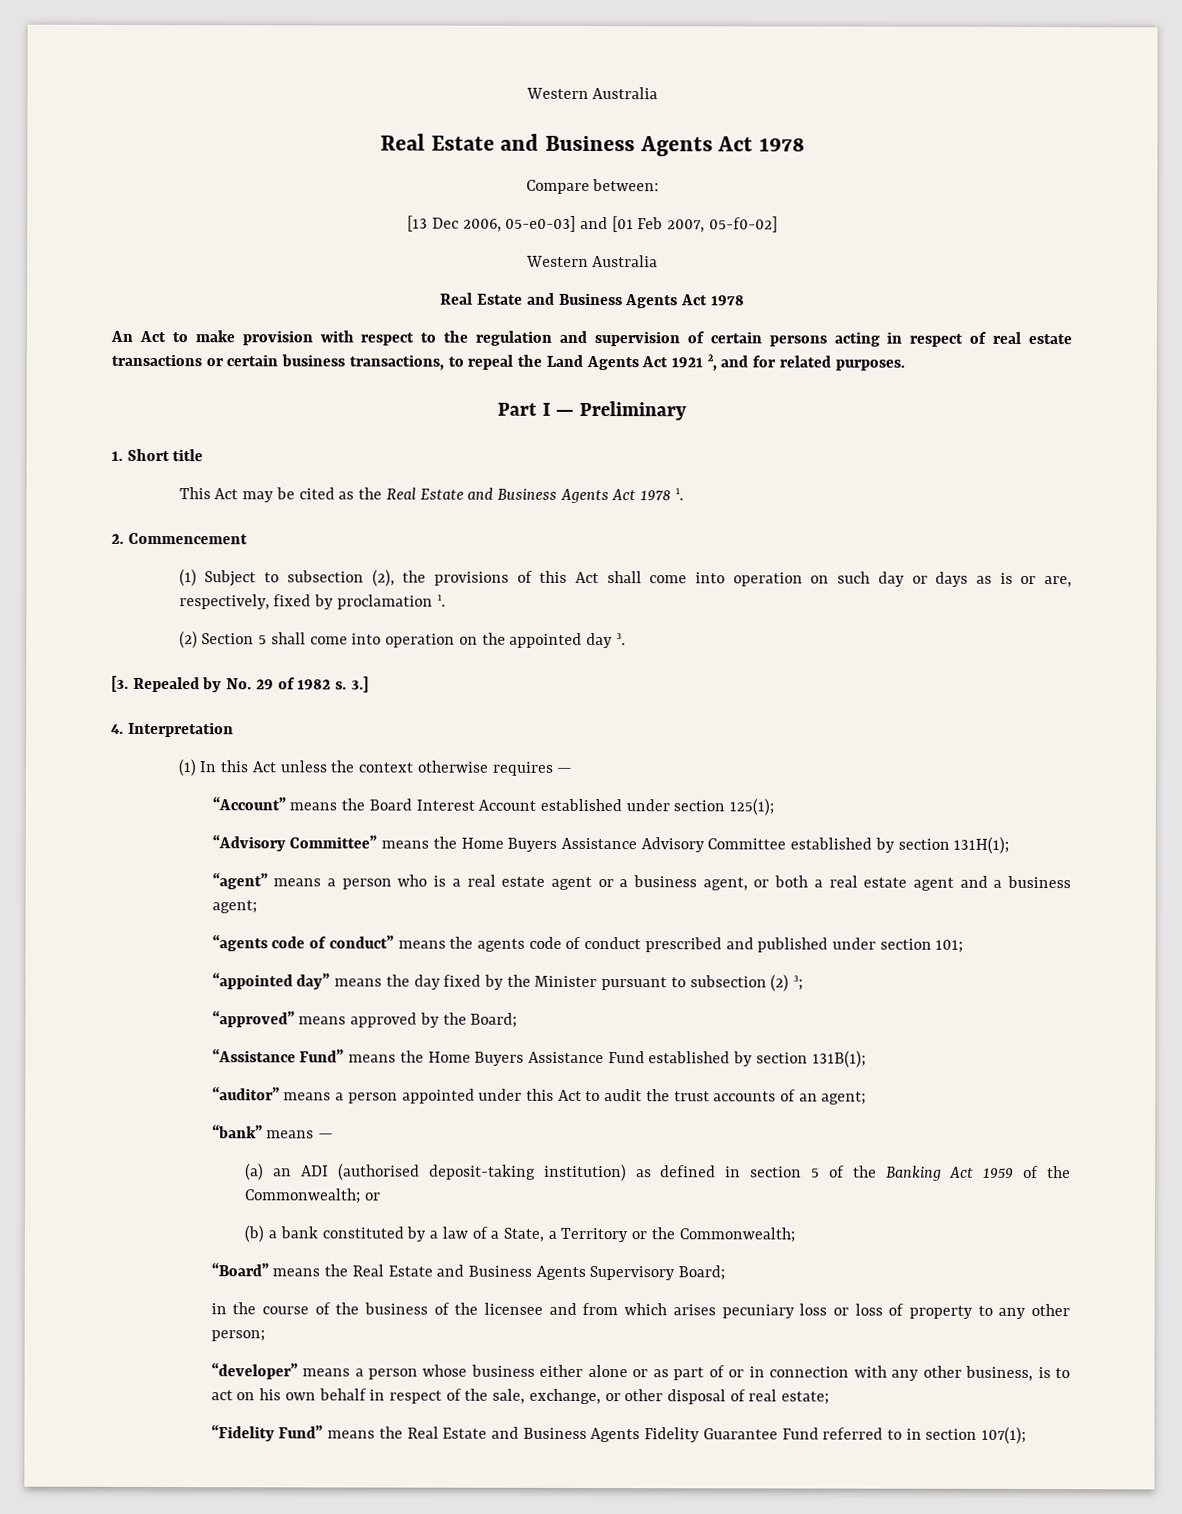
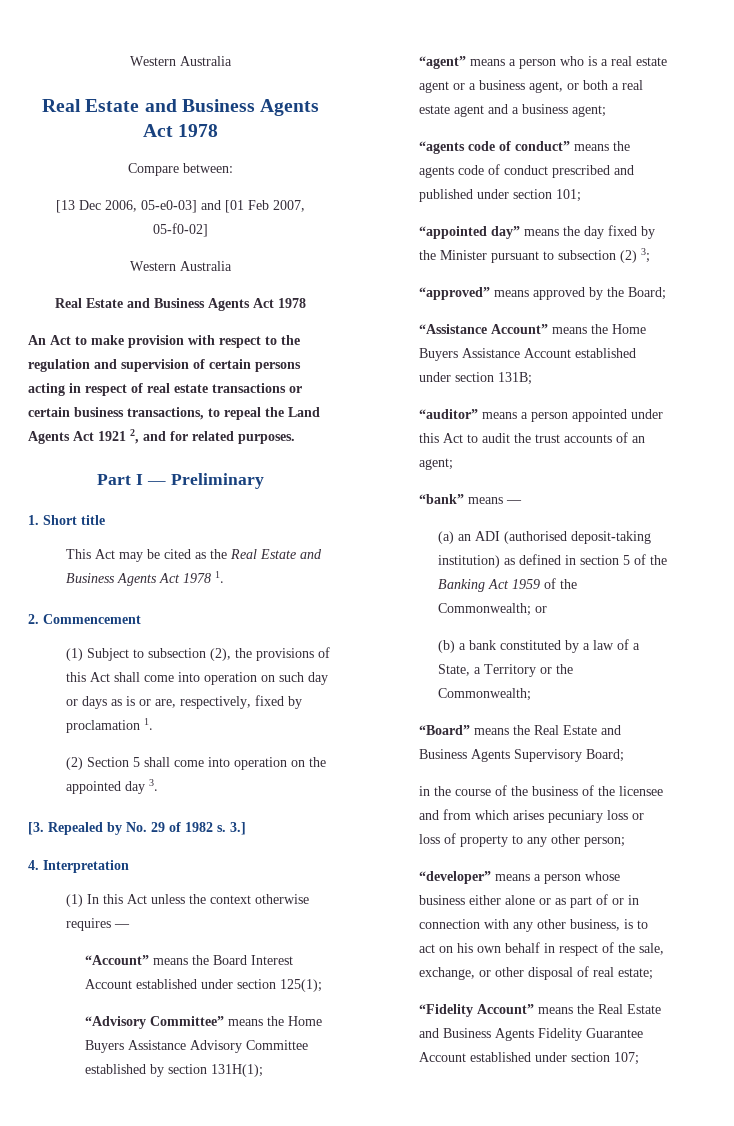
[299,1049,866,1068] Fund” means the Home Buyers Assistance Fund established by section 131B(1); -> [490,324,646,334] [418,348,636,361] [418,372,532,385] Account” means the Home Buyers Assistance Account established under section 131B;
[278,1425,324,1439] Fund” -> [476,1004,534,1014] Account”
[781,1426,1027,1444] Fund referred to in section 107(1); -> [418,1052,639,1065] Account established under section 107;

